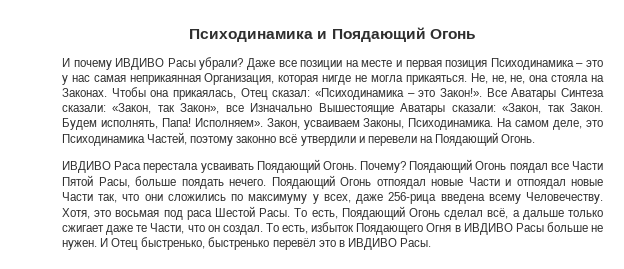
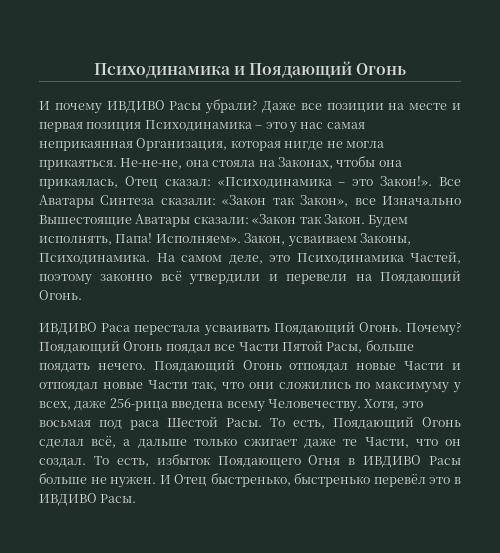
[470,73,526,84] Не, не, не, -> [120,158,183,169] Не-не-не,
[62,87,146,97] Законах. Чтобы -> [277,156,376,169] Законах, чтобы
[112,103,152,114] «Закон, -> [222,195,267,205] «Закон
[502,103,542,114] «Закон, -> [252,214,297,224] «Закон

